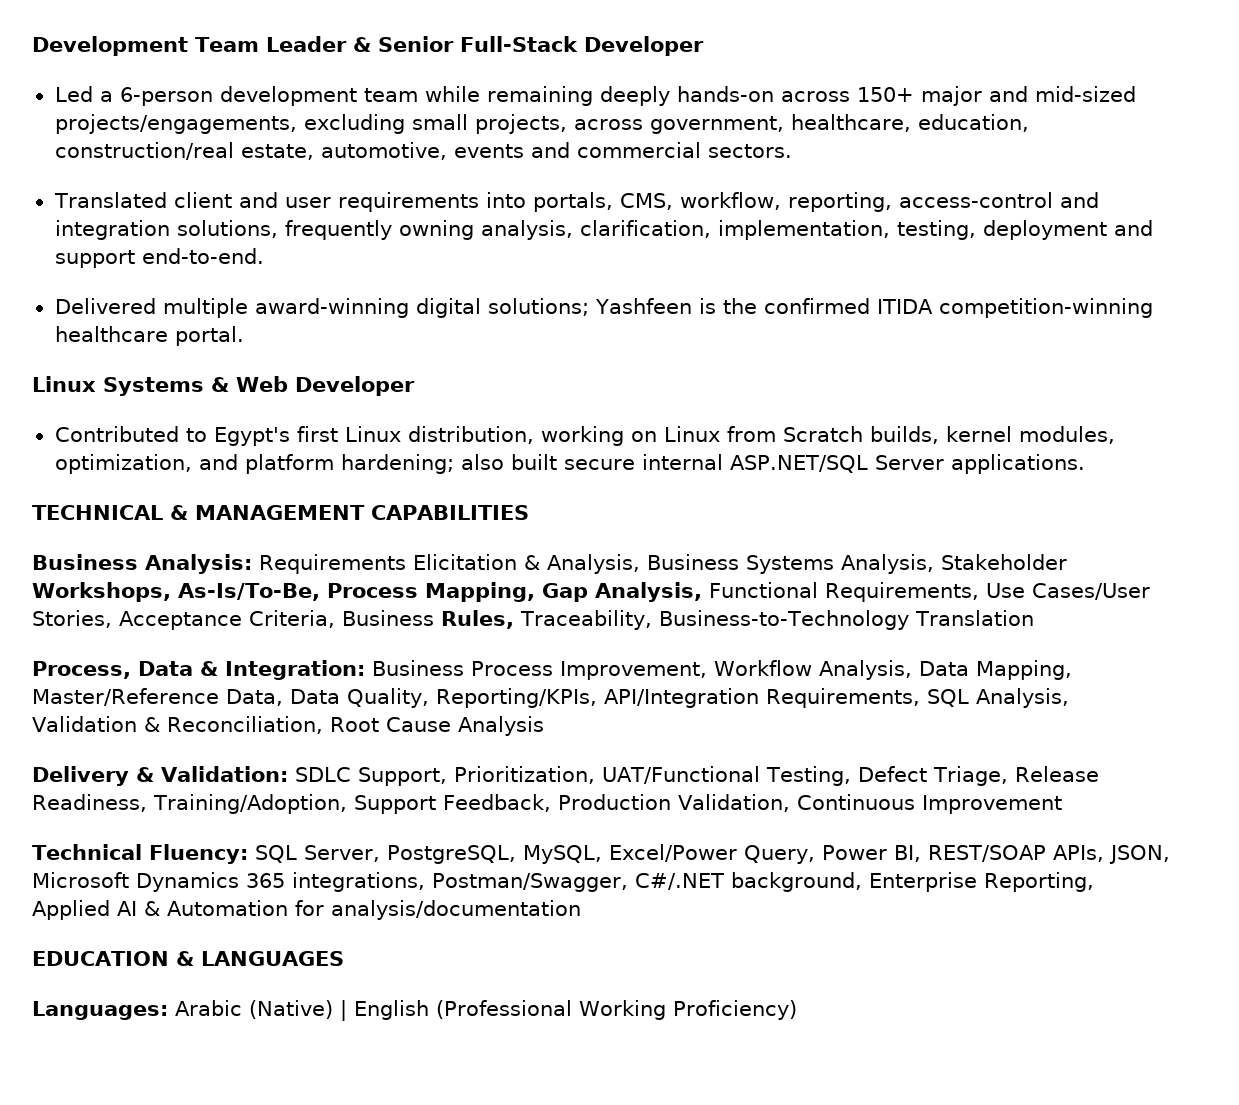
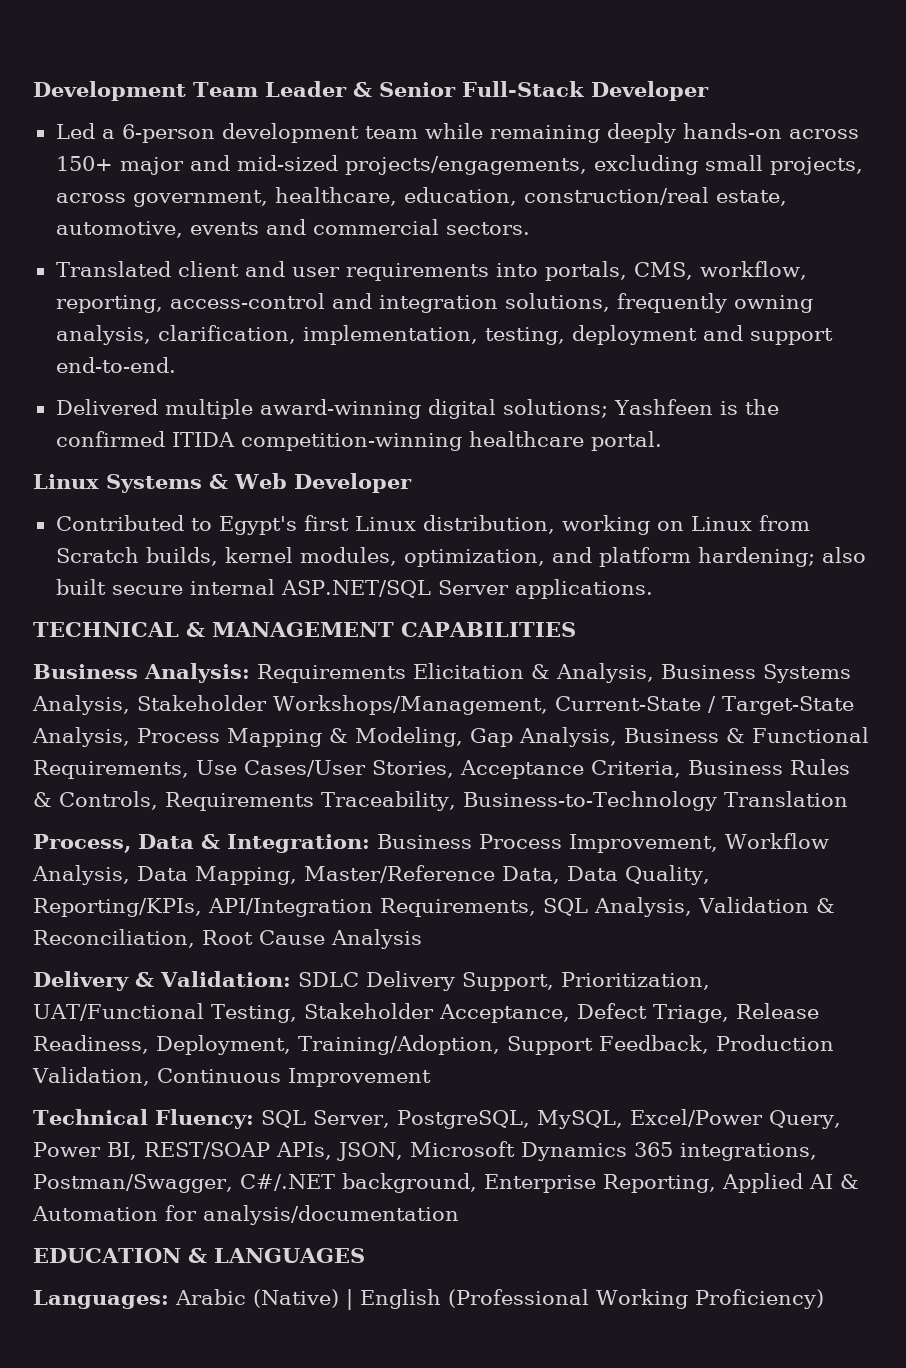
[32,582,702,602] Workshops, As-Is/To-Be, Process Mapping, Gap Analysis, -> [273,695,854,715] [32,727,745,747] Workshops/Management, Current-State / Target-State Analysis, Process Mapping & Modeling, Gap Analysis, Business &
[441,610,514,629] Rules, -> [790,759,850,775] [33,791,314,811] Rules & Controls, Requirements
(351, 774) none -> [365,971,455,991] Delivery
(851, 776) none -> [303,1003,570,1023] Stakeholder Acceptance,
(147, 803) none -> [156,1035,291,1055] Deployment,

